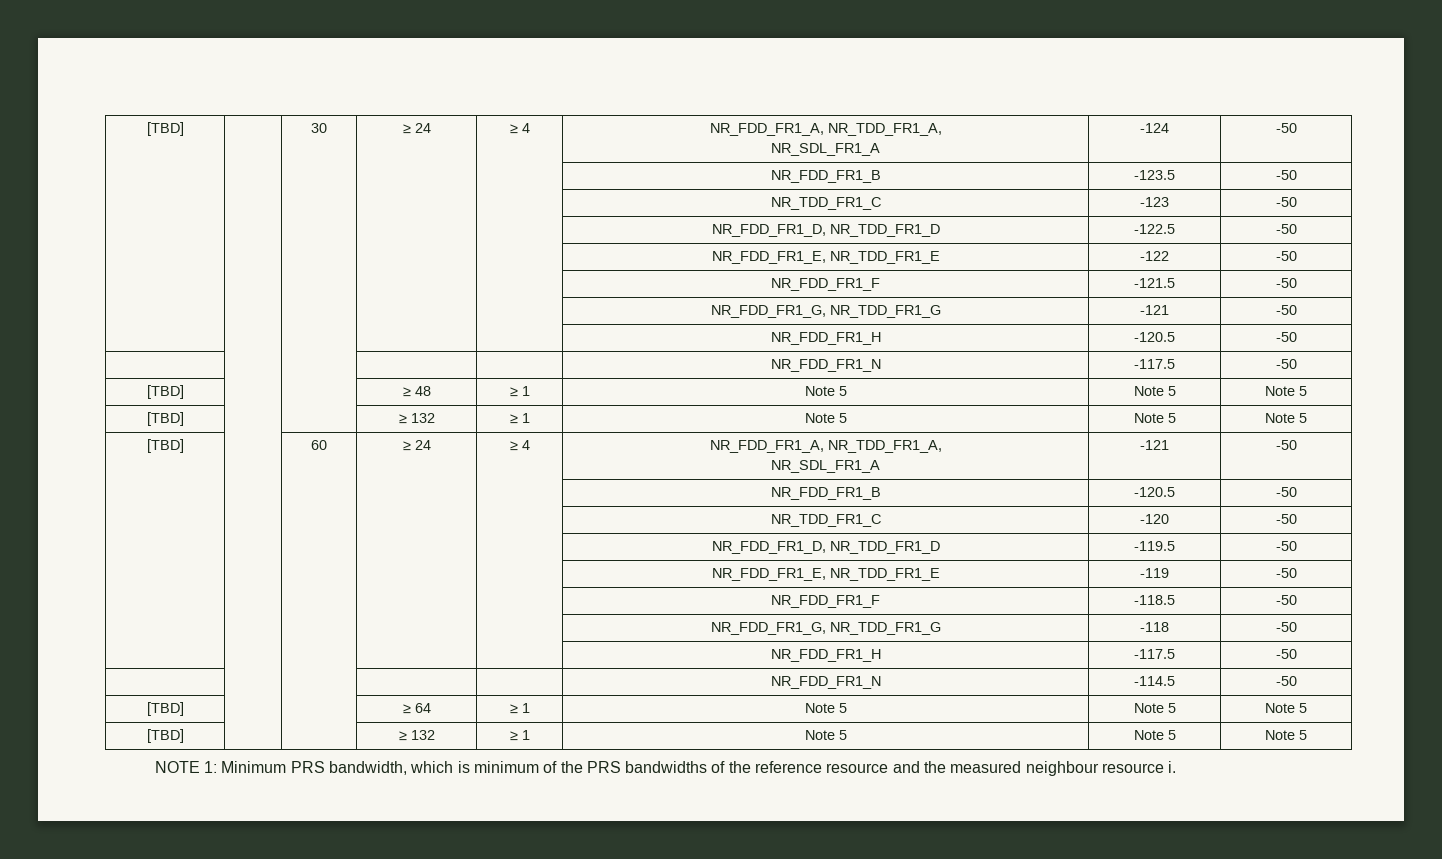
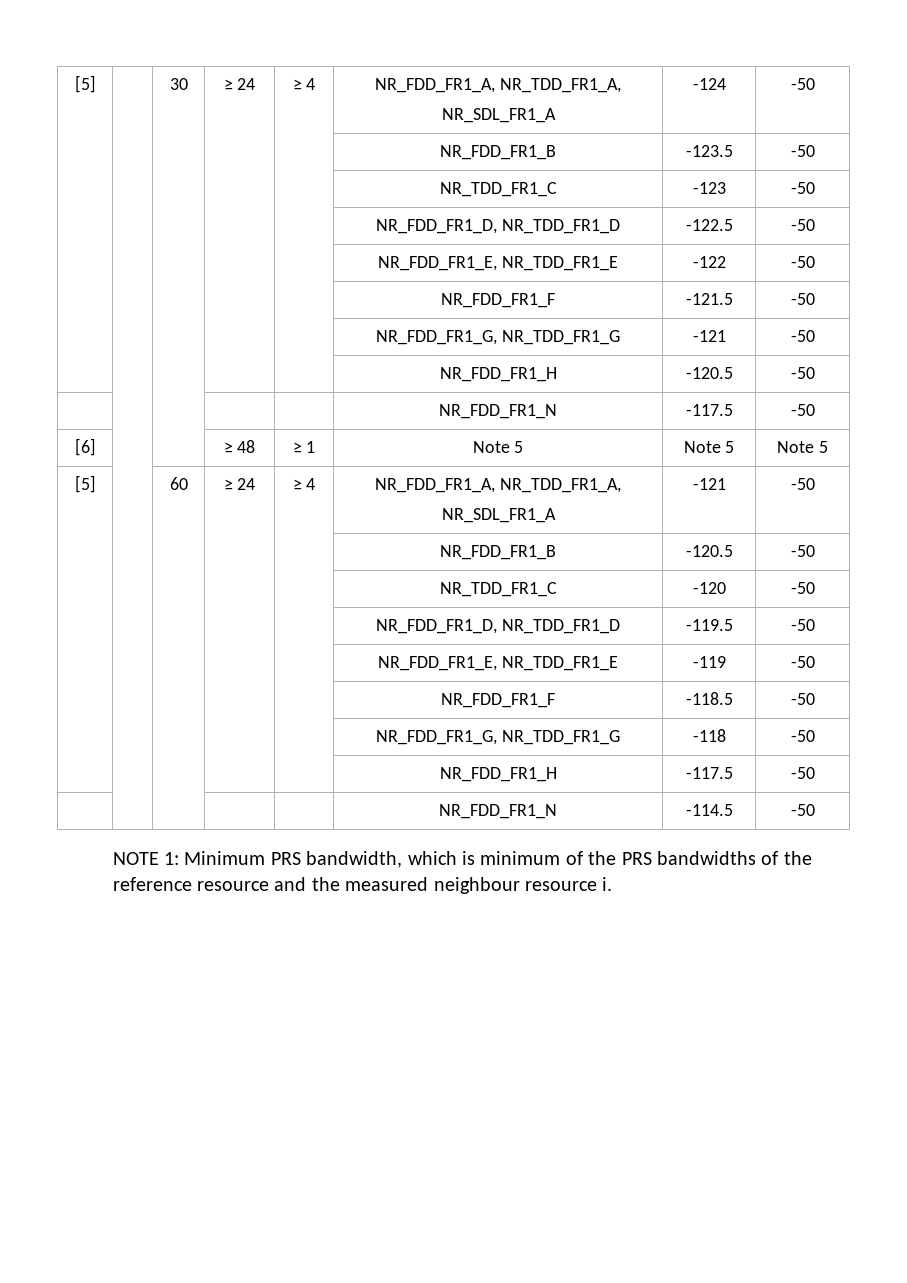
[146,122,184,136] [TBD] -> [74,75,96,93] [5]
[146,385,184,399] [TBD] -> [74,438,96,456] [6]
[146,412,184,426] [398,413,435,424] [509,413,530,424] [804,413,847,423] [1133,413,1176,423] [1265,413,1307,423] [146,439,184,453] [TBD] | | | ≥ 132 | ≥ 1 | Note 5 | Note 5 | Note 5 // [TBD] -> [74,475,96,493] [5]
[146,702,184,716] [402,703,431,714] [509,703,530,714] [804,703,847,713] [1133,703,1176,713] [1265,703,1307,713] [146,729,184,743] [398,730,435,741] [509,730,530,741] [804,730,847,740] [1133,730,1176,740] [1265,730,1307,740] // [TBD] | | | ≥ 64 | ≥ 1 | Note 5 | Note 5 | Note 5 // [TBD] | | | ≥ 132 | ≥ 1 | Note 5 | Note 5 | Note 5 -> (815, 810) none

